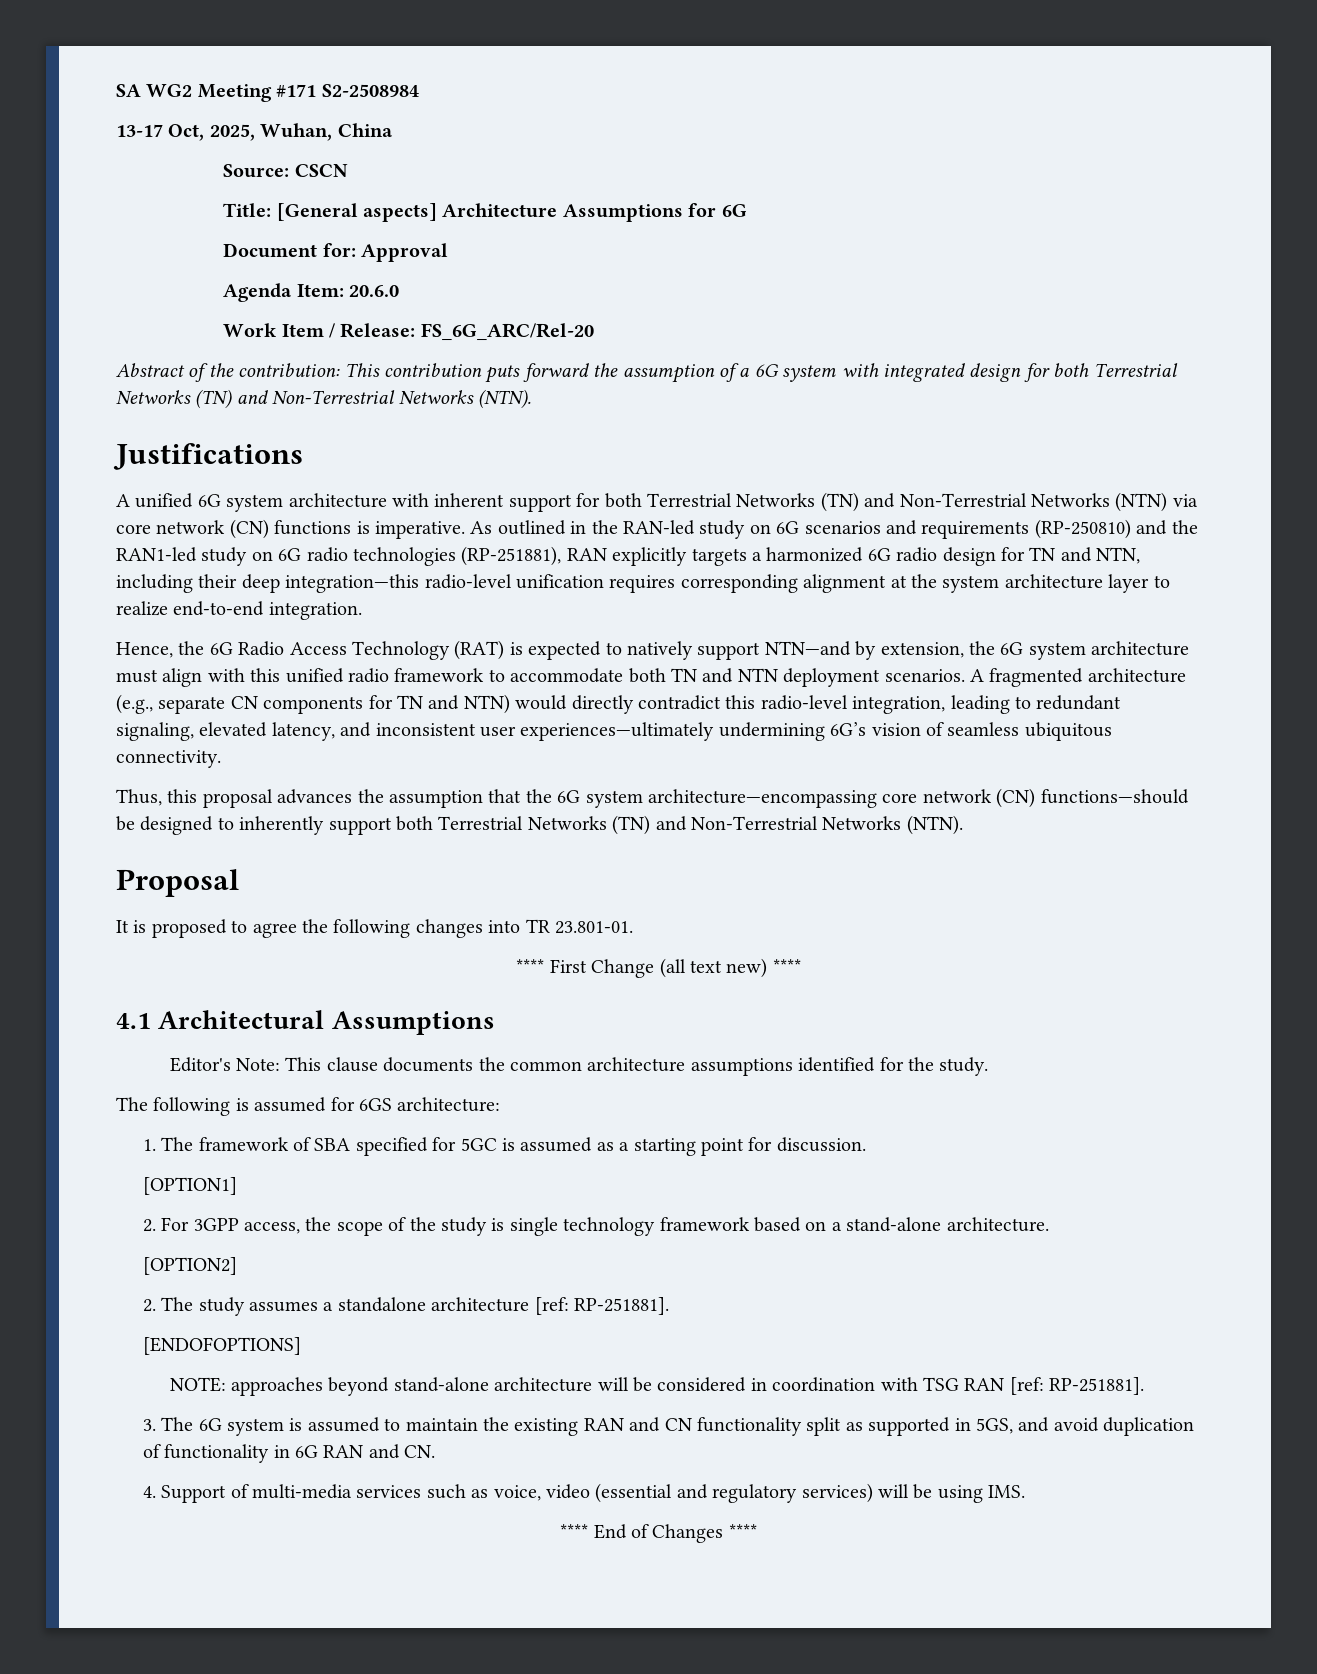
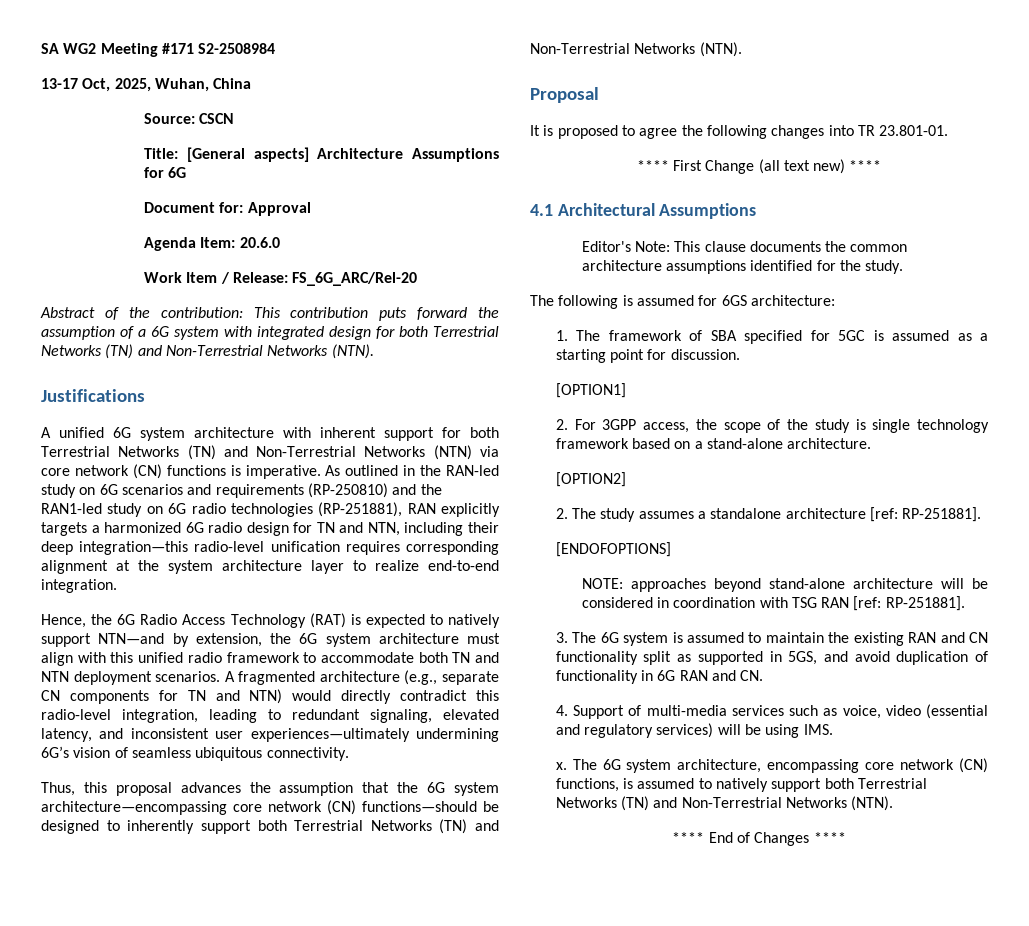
(1026, 1491) none -> [555,758,988,773] [555,778,928,792] [555,796,894,811] // x. The 6G system architecture, encompassing core network (CN) functions, is assumed to natively support both Terrestrial Networks (TN) and Non-Terrestrial Networks (NTN).

